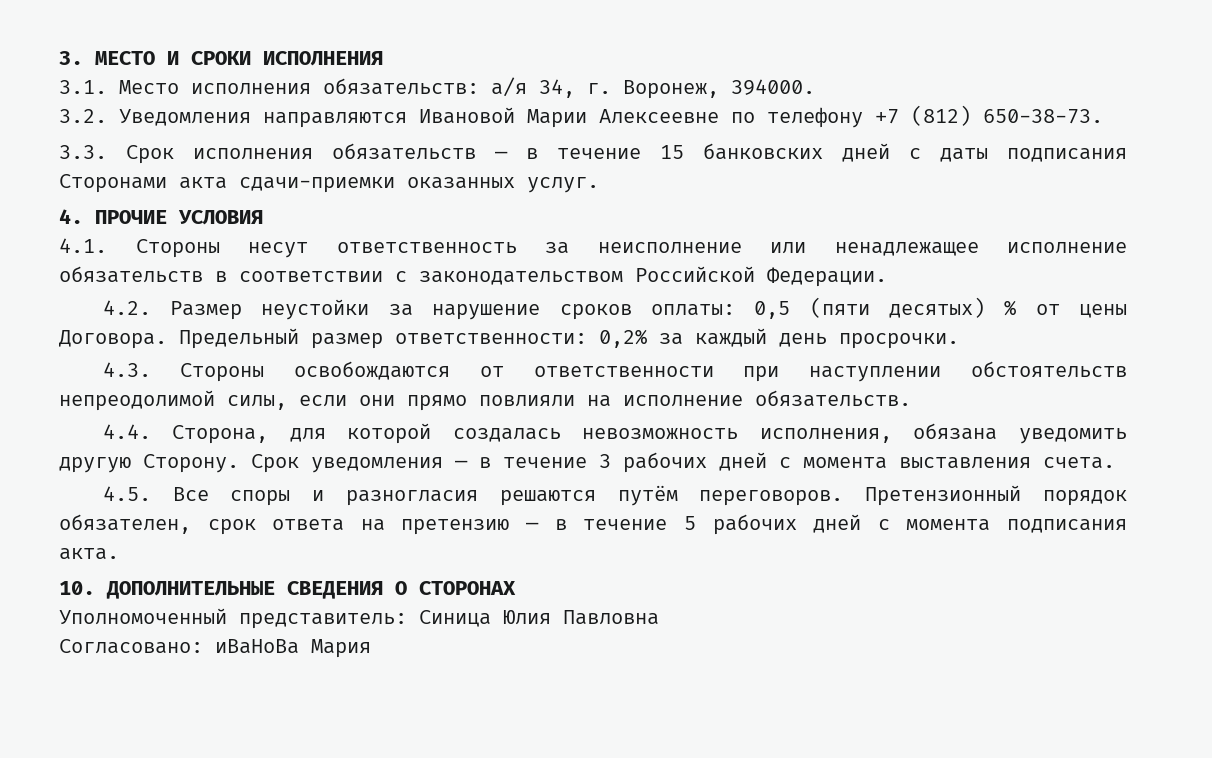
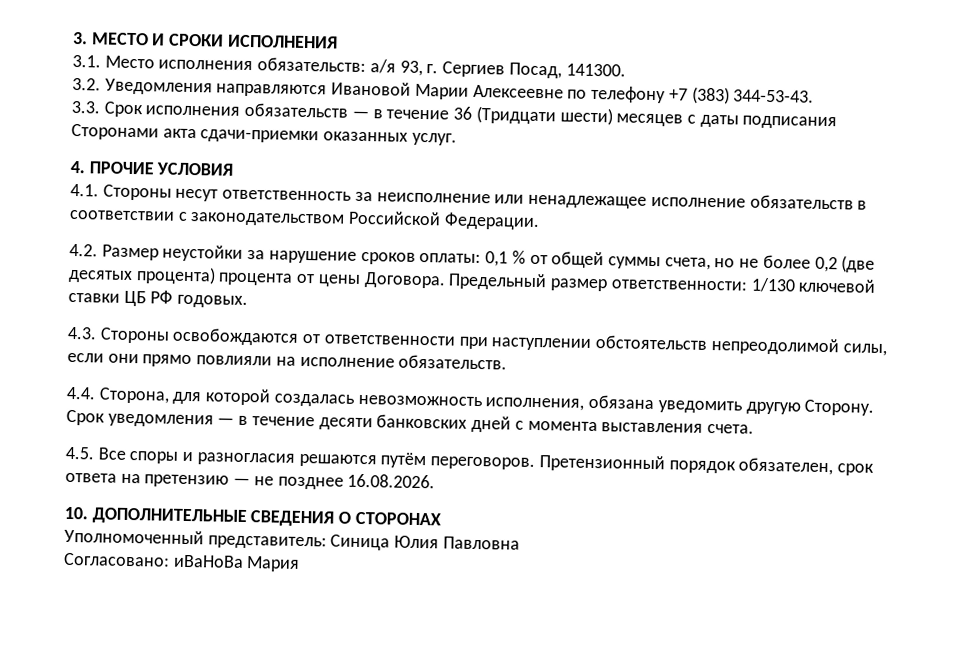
[539,79,815,99] 34, г. Воронеж, 394000. -> [399,60,626,79] 93, г. Сергиев Посад, 141300.
[911,105,1103,126] (812) 650-38-73. -> [691,86,815,105] (383) 344-53-43.
[660,143,890,162] 15 банковских дней -> [453,105,684,127] 36 (Тридцати шести) месяцев
[754,297,1017,319] 0,5 (пяти десятых) % -> [485,250,876,273] [68,266,294,286] 0,1 % от общей суммы счета, но не более 0,2 (две десятых процента) процента
[599,328,959,349] 0,2% за каждый день просрочки. -> [750,277,877,293] [68,290,249,309] 1/130 ключевой ставки ЦБ РФ годовых.
[599,452,707,473] 3 рабочих -> [318,414,468,431] десяти банковских
[554,514,1128,535] [59,548,119,560] в течение 5 рабочих дней с момента подписания акта. -> [253,473,436,490] не позднее 16.08.2026.

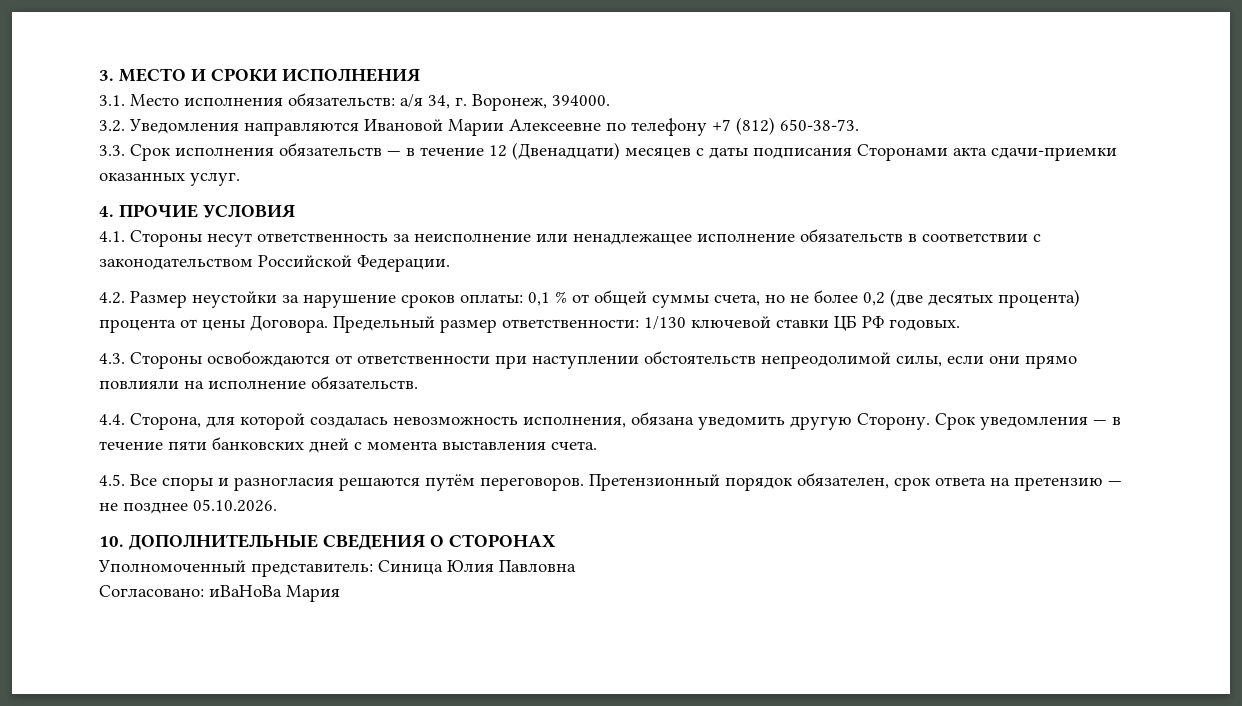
[399,60,626,79] 93, г. Сергиев Посад, 141300. -> [428,94,610,111] 34, г. Воронеж, 394000.
[691,86,815,105] (383) 344-53-43. -> [736,117,859,135] (812) 650-38-73.
[453,105,613,126] 36 (Тридцати шести) -> [489,142,620,160] 12 (Двенадцати)
[318,417,373,431] десяти -> [168,441,207,450] пяти
[347,473,436,489] 16.08.2026. -> [193,499,277,512] 05.10.2026.

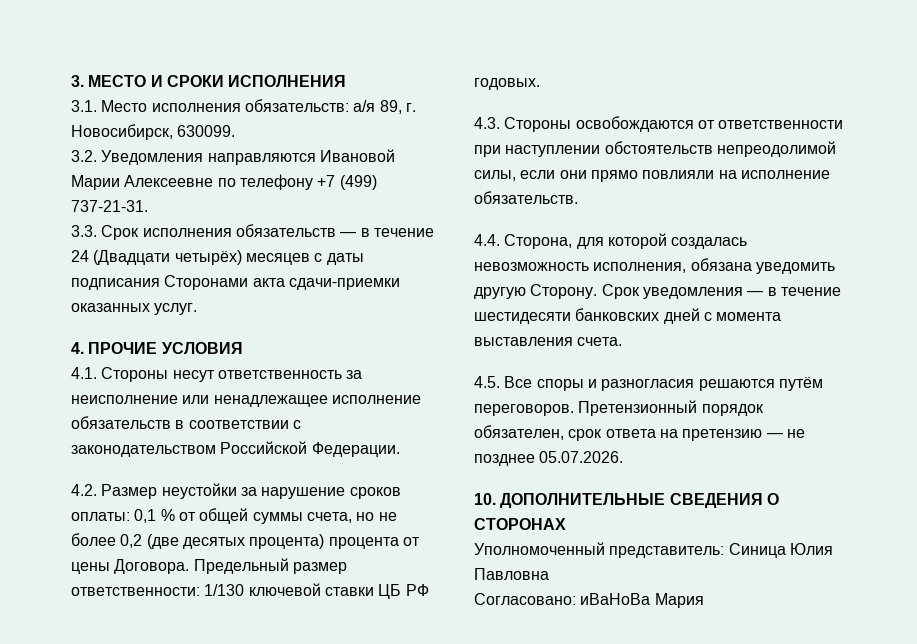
[428,94,610,111] 34, г. Воронеж, 394000. -> [379,100,416,114] [71,124,236,140] 89, г. Новосибирск, 630099.
[736,117,859,135] (812) 650-38-73. -> [339,175,377,190] [71,200,148,212] (499) 737-21-31.
[489,142,620,160] 12 (Двенадцати) -> [71,250,242,265] 24 (Двадцати четырёх)
[168,441,207,450] пяти -> [474,312,571,324] шестидесяти
[193,499,277,512] 05.10.2026. -> [539,451,624,463] 05.07.2026.

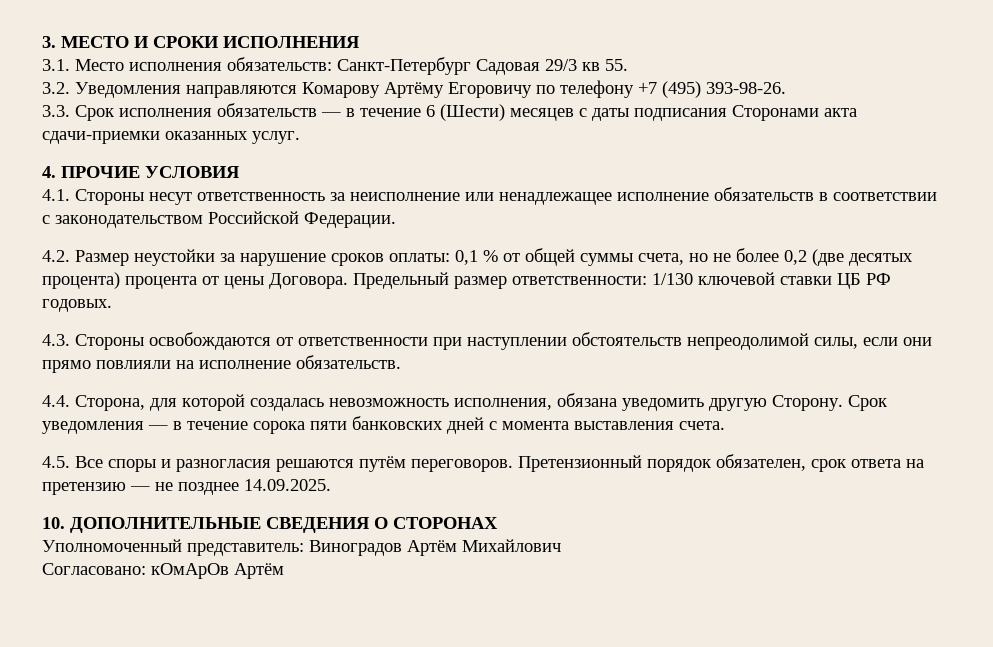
[353,100,416,114] [71,124,236,140] а/я 89, г. Новосибирск, 630099. -> [337,57,628,75] Санкт-Петербург Садовая 29/3 кв 55.
[319,149,395,162] [71,175,214,190] Ивановой Марии Алексеевне -> [302,82,532,98] Комарову Артёму Егоровичу
[339,175,377,190] [71,200,148,212] (499) 737-21-31. -> [662,81,786,98] (495) 393-98-26.
[71,250,242,265] 24 (Двадцати четырёх) -> [426,104,505,121] 6 (Шести)
[474,312,571,324] шестидесяти -> [253,421,347,434] сорока пяти
[539,451,624,463] 05.07.2026. -> [244,479,331,491] 14.09.2025.
[728,543,833,558] [474,568,549,580] Синица Юлия Павловна -> [309,539,561,556] Виноградов Артём Михайлович
[580,593,704,608] иВаНоВа Мария -> [151,563,284,579] кОмАрОв Артём

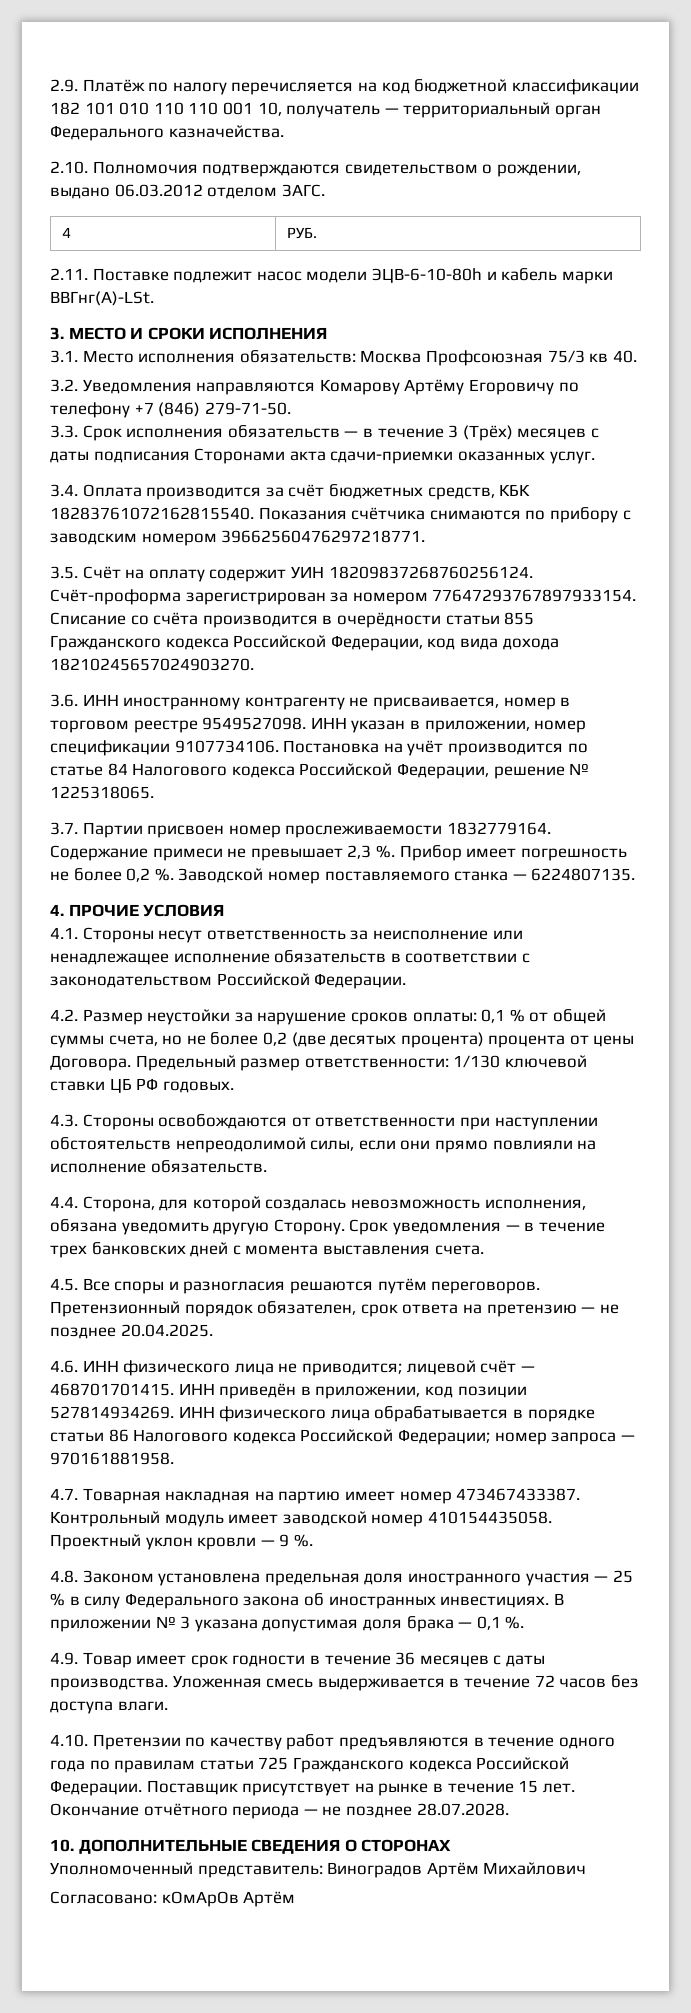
(42, 42) none -> [50,79,639,95] [50,102,601,118] [50,125,284,141] [50,161,581,177] [50,184,325,199] [61,227,71,238] [286,227,317,239] [50,268,613,284] [50,291,154,306] 2.9. Платёж по налогу перечисляется на код бюджетной классификации 182 101 010 110 110 001 10, получатель — территориальный орган Федерального казначейства. // 2.10. Полномочия подтверждаются свидетельством о рождении, выдано 06.03.2012 отделом ЗАГС. // 4 | РУБ. // 2.11. Поставке подлежит насос модели ЭЦВ-6-10-80h и кабель марки ВВГнг(А)-LSt. //
[337,57,628,75] Санкт-Петербург Садовая 29/3 кв 55. -> [360,350,637,366] Москва Профсоюзная 75/3 кв 40.
[662,81,786,98] (495) 393-98-26. -> [158,402,291,417] (846) 279-71-50.
[426,104,505,121] 6 (Шести) -> [448,425,513,441] 3 (Трёх)
(300, 137) none -> [50,484,531,500] [50,507,631,523] [50,530,426,546] [50,566,533,582] [50,589,637,605] [50,612,535,628] [50,635,559,651] [50,658,254,671] [50,694,571,710] [50,717,587,733] [50,740,588,756] [50,763,590,779] [50,786,154,799] [50,822,551,838] [50,845,627,861] [50,868,636,884] // 3.4. Оплата производится за счёт бюджетных средств, КБК 18283761072162815540. Показания счётчика снимаются по прибору с заводским номером 39662560476297218771. // 3.5. Счёт на оплату содержит УИН 18209837268760256124. Счёт-проформа зарегистрирован за номером 77647293767897933154. Списание со счёта производится в очерёдности статьи 855 Гражданского кодекса Российской Федерации, код вида дохода 18210245657024903270. // 3.6. ИНН иностранному контрагенту не присваивается, номер в торговом реестре 9549527098. ИНН указан в приложении, номер спецификации 9107734106. Постановка на учёт производится по статье 84 Налогового кодекса Российской Федерации, решение № 1225318065. // 3.7. Партии присвоен номер прослеживаемости 1832779164. Содержание примеси не превышает 2,3 %. Прибор имеет погрешность не более 0,2 %. Заводской номер поставляемого станка — 6224807135.
[253,421,347,434] сорока пяти -> [50,1245,87,1258] трех
[244,479,331,491] 14.09.2025. -> [120,1324,213,1337] [50,1360,535,1376] [50,1383,527,1399] [50,1406,595,1422] [50,1429,635,1445] [50,1452,174,1465] [50,1488,581,1504] [50,1511,552,1527] [50,1534,313,1550] [50,1570,633,1586] [50,1593,564,1609] [50,1616,525,1632] [50,1652,545,1668] [50,1675,639,1691] [50,1701,168,1714] [50,1734,615,1750] [50,1757,570,1773] [50,1780,575,1796] [50,1803,509,1819] 20.04.2025. // 4.6. ИНН физического лица не приводится; лицевой счёт — 468701701415. ИНН приведён в приложении, код позиции 527814934269. ИНН физического лица обрабатывается в порядке статьи 86 Налогового кодекса Российской Федерации; номер запроса — 970161881958. // 4.7. Товарная накладная на партию имеет номер 473467433387. Контрольный модуль имеет заводской номер 410154435058. Проектный уклон кровли — 9 %. // 4.8. Законом установлена предельная доля иностранного участия — 25 % в силу Федерального закона об иностранных инвестициях. В приложении № 3 указана допустимая доля брака — 0,1 %. // 4.9. Товар имеет срок годности в течение 36 месяцев с даты производства. Уложенная смесь выдерживается в течение 72 часов без доступа влаги. // 4.10. Претензии по качеству работ предъявляются в течение одного года по правилам статьи 725 Гражданского кодекса Российской Федерации. Поставщик присутствует на рынке в течение 15 лет. Окончание отчётного периода — не позднее 28.07.2028.

